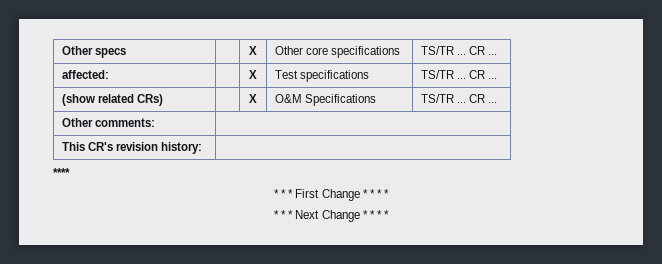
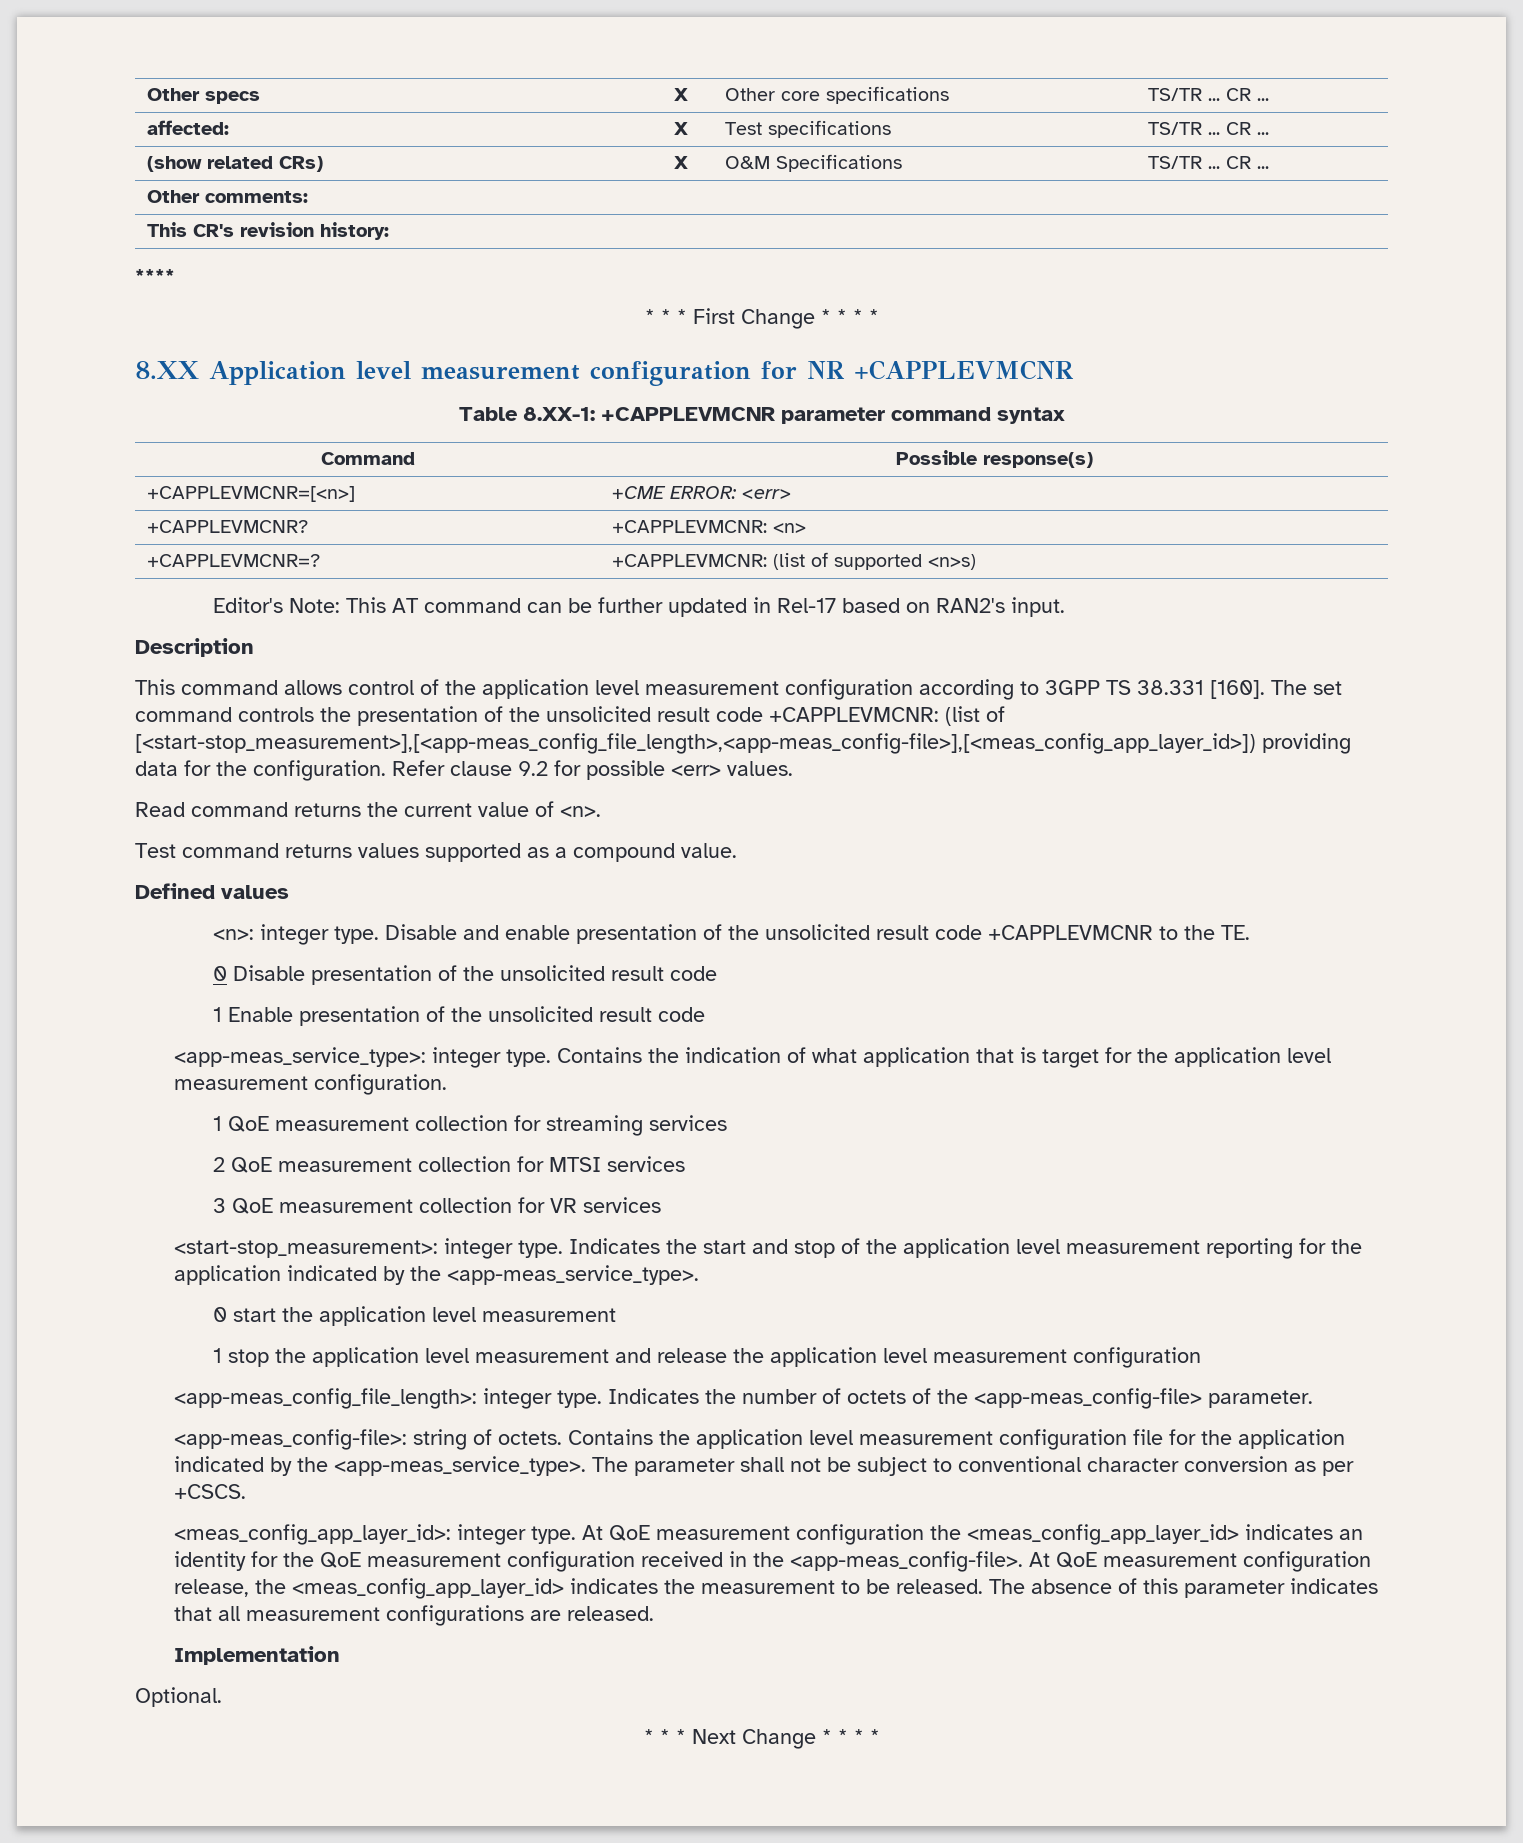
(389, 193) none -> [135,360,1074,386] [458,407,1065,424] [321,452,415,465] [895,450,1093,468] [146,486,355,502] [611,486,791,499] [146,520,308,533] [611,520,806,533] [146,554,320,567] [611,552,976,570] [212,597,1065,617] [135,638,254,657] [135,679,1342,700] [135,706,1005,726] [135,733,1351,754] [135,760,793,781] [135,801,601,817] [135,843,737,862] [135,883,289,899] [212,924,1250,945] [212,965,717,985] [212,1006,705,1026] [173,1047,1331,1068] [173,1074,447,1095] [212,1115,727,1136] [212,1156,685,1173] [212,1197,661,1214] [173,1238,1362,1259] [173,1265,699,1285] [212,1306,616,1326] [212,1347,1201,1368] [173,1388,1313,1409] [173,1429,1345,1450] [173,1456,1354,1476] [173,1484,246,1499] [173,1524,1363,1545] [173,1551,1371,1572] [173,1578,1378,1599] [173,1605,654,1626] [173,1646,340,1665] [135,1687,222,1707] // 8.XX Application level measurement configuration for NR +CAPPLEVMCNR // Table 8.XX-1: +CAPPLEVMCNR parameter command syntax // Command | Possible response(s) // +CAPPLEVMCNR=[<n>] | +CME ERROR: <err> // +CAPPLEVMCNR? | +CAPPLEVMCNR: <n> // +CAPPLEVMCNR=? | +CAPPLEVMCNR: (list of supported <n>s) // Editor's Note: This AT command can be further updated in Rel-17 based on RAN2's input. // Description // This command allows control of the application level measurement configuration according to 3GPP TS 38.331 [160]. The set command controls the presentation of the unsolicited result code +CAPPLEVMCNR: (list of [<start-stop_measurement>],[<app-meas_config_file_length>,<app-meas_config-file>],[<meas_config_app_layer_id>]) providing data for the configuration. Refer clause 9.2 for possible <err> values. // Read command returns the current value of <n>. // Test command returns values supported as a compound value. // Defined values // <n>: integer type. Disable and enable presentation of the unsolicited result code +CAPPLEVMCNR to the TE. // 0 Disable presentation of the unsolicited result code // 1 Enable presentation of the unsolicited result code // <app-meas_service_type>: integer type. Contains the indication of what application that is target for the application level measurement configuration. // 1 QoE measurement collection for streaming services // 2 QoE measurement collection for MTSI services // 3 QoE measurement collection for VR services // <start-stop_measurement>: integer type. Indicates the start and stop of the application level measurement reporting for the application indicated by the <app-meas_service_type>. // 0 start the application level measurement // 1 stop the application level measurement and release the application level measurement configuration // <app-meas_config_file_length>: integer type. Indicates the number of octets of the <app-meas_config-file> parameter. // <app-meas_config-file>: string of octets. Contains the application level measurement configuration file for the application indicated by the <app-meas_service_type>. The parameter shall not be subject to conventional character conversion as per +CSCS. // <meas_config_app_layer_id>: integer type. At QoE measurement configuration the <meas_config_app_layer_id> indicates an identity for the QoE measurement configuration received in the <app-meas_config-file>. At QoE measurement configuration release, the <meas_config_app_layer_id> indicates the measurement to be released. The absence of this parameter indicates that all measurement configurations are released. // Implementation // Optional.

